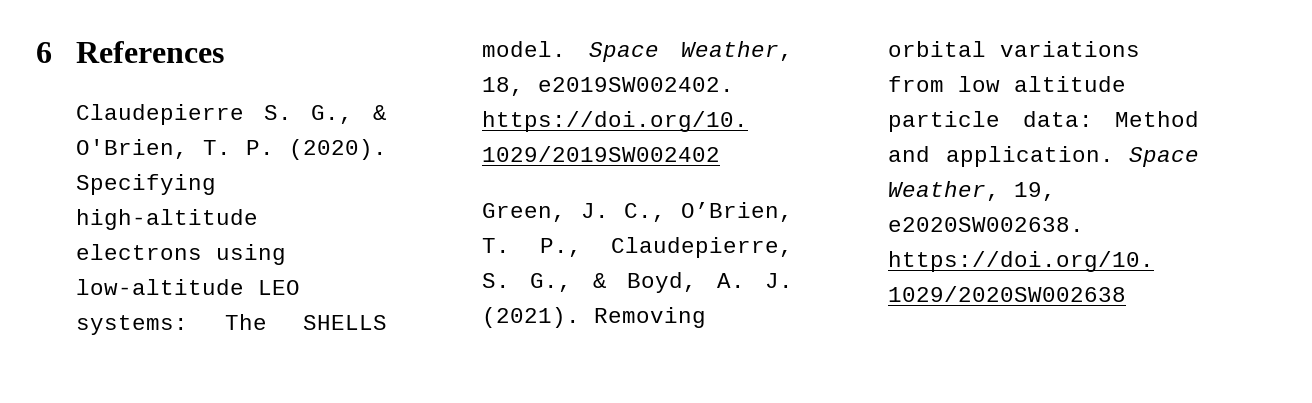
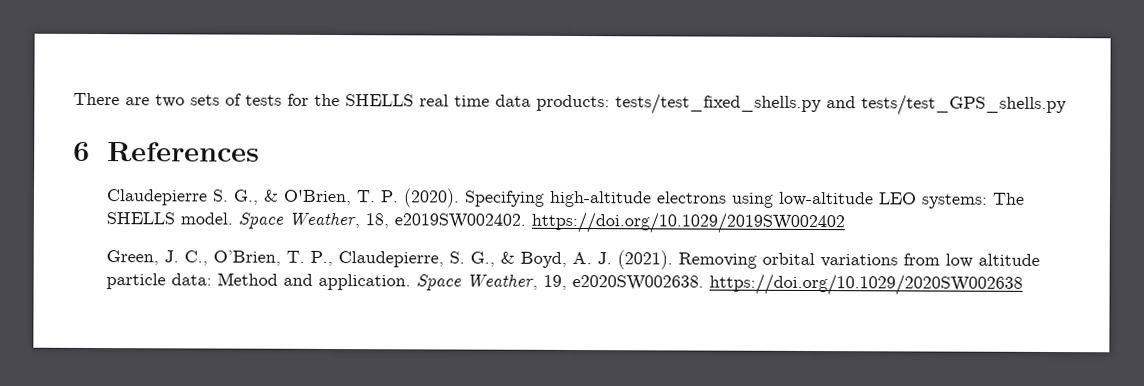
(36, 52) none -> [73,92,1067,117] There are two sets of tests for the SHELLS real time data products: tests/test_fixed_shells.py and tests/test_GPS_shells.py //

